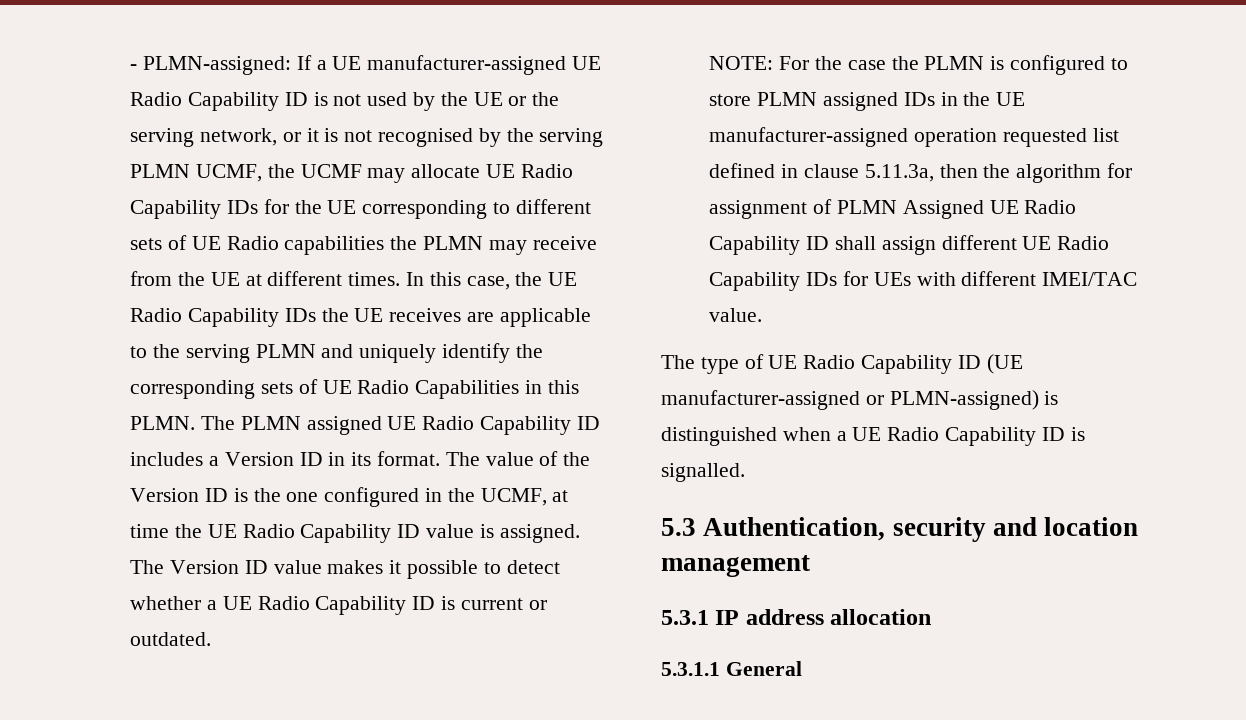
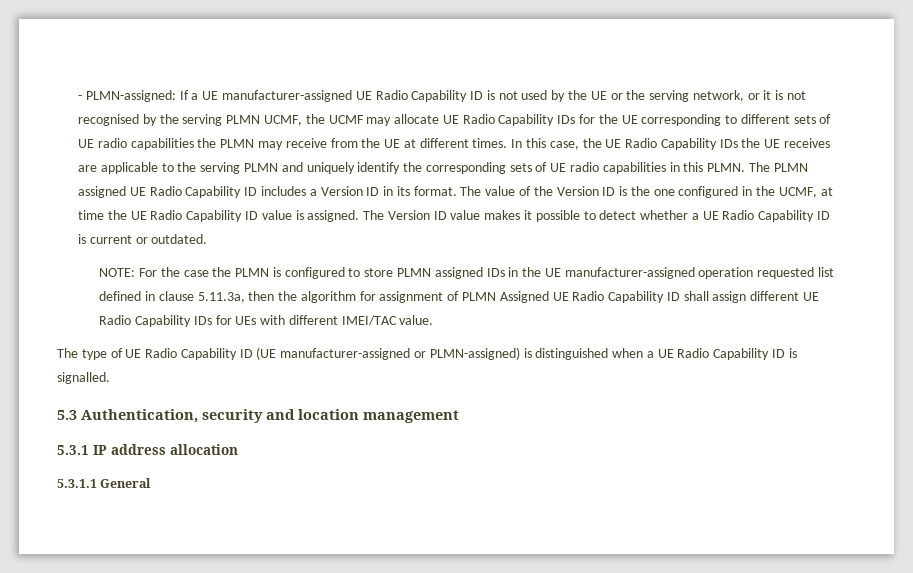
[226,236,279,250] Radio -> [97,138,127,148] radio
[357,380,520,399] Radio Capabilities -> [570,162,666,174] radio capabilities

